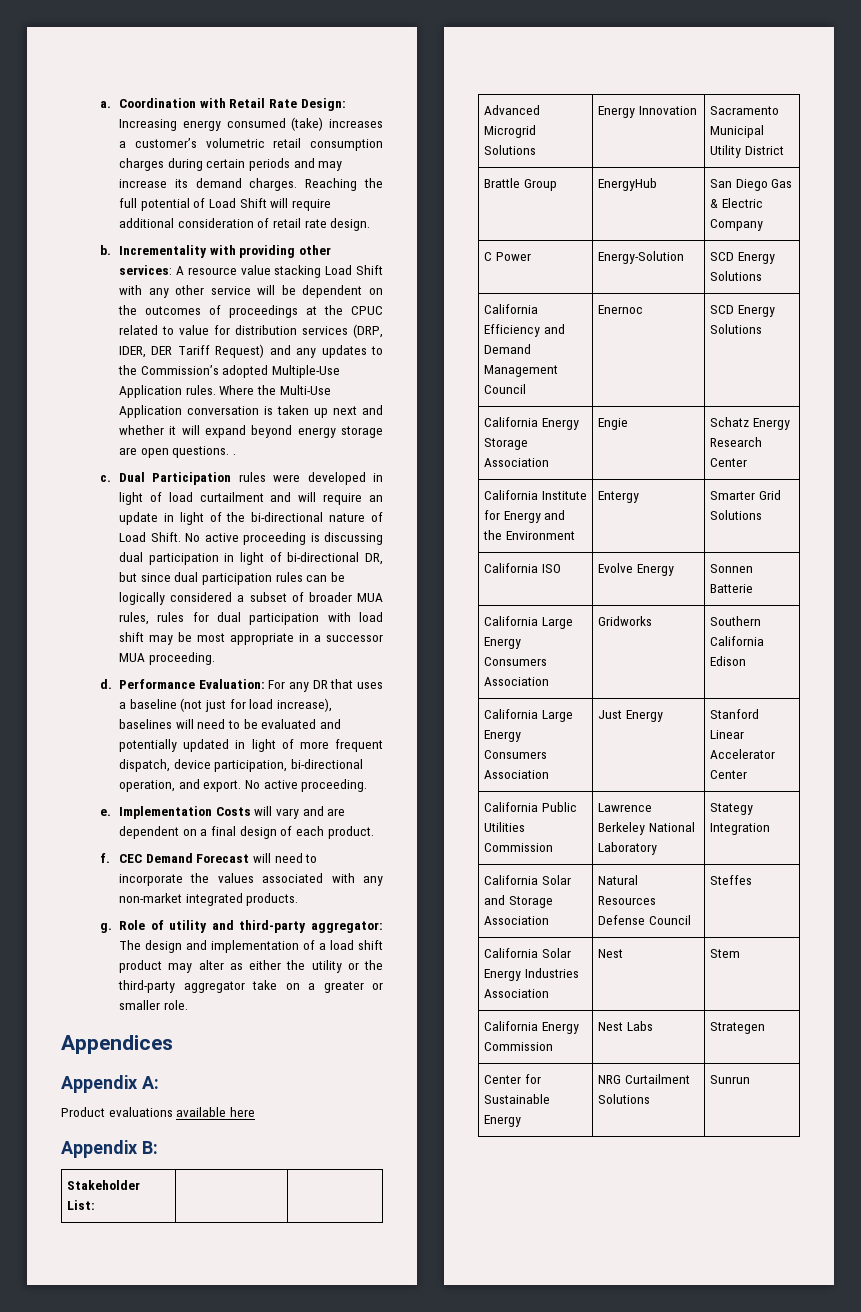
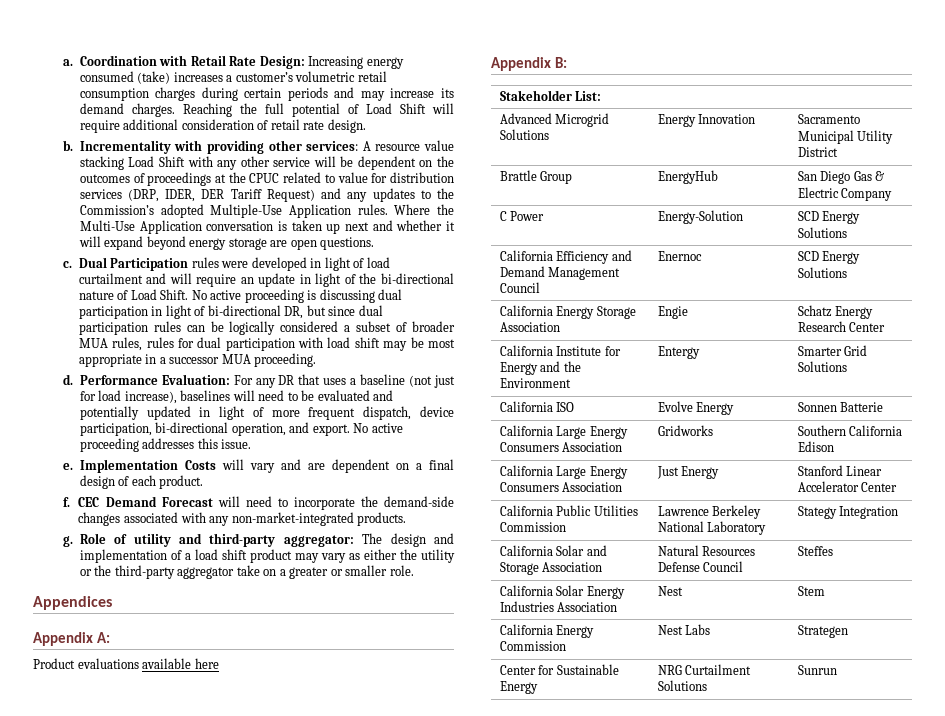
[232,454,236,455] . -> (375, 243) none
[301,779,368,792] proceeding. -> [79,438,252,452] proceeding addresses this issue.
[217,873,254,883] values -> [384,496,455,507] [78,512,121,526] demand-side changes
[119,893,243,906] non-market integrated -> [231,512,354,526] non-market-integrated
[198,960,224,970] alter -> [320,553,346,563] vary

